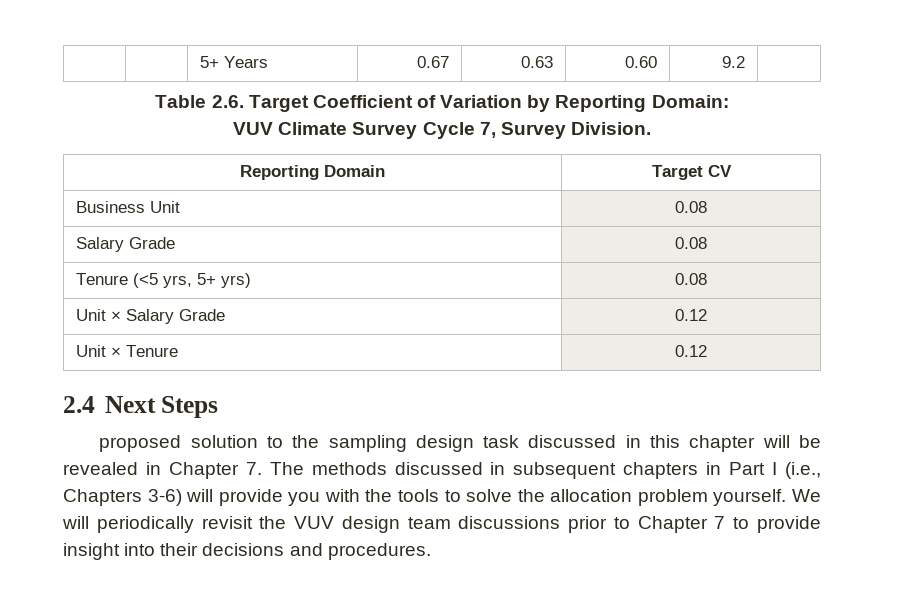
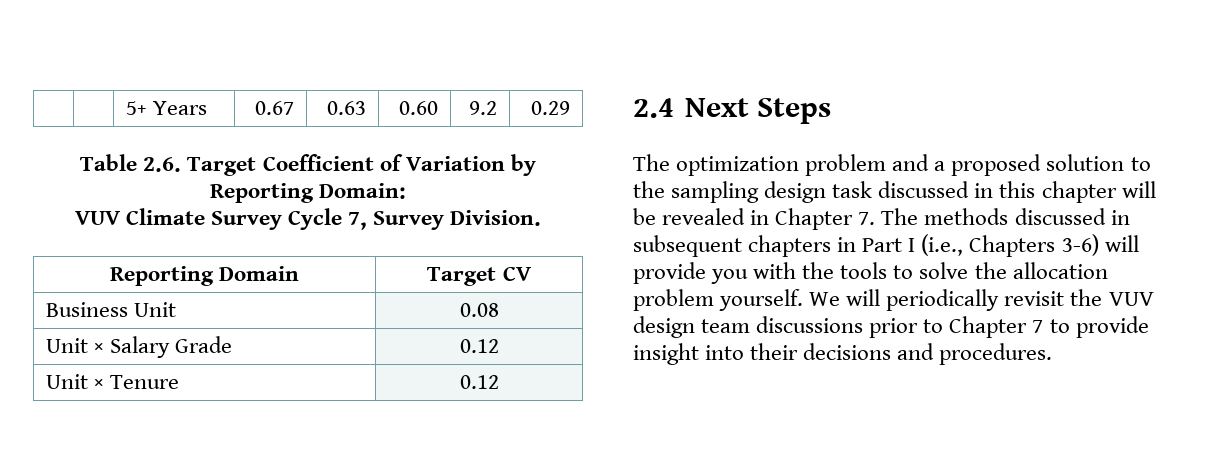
(746, 62) none -> [531,101,571,115] 0.29
[75,237,175,252] [675,237,707,249] [75,273,251,288] [675,273,707,285] // Salary Grade | 0.08 // Tenure (<5 yrs, 5+ yrs) | 0.08 -> (499, 310) none
(219, 407) none -> [633,154,946,176] The optimization problem and a

